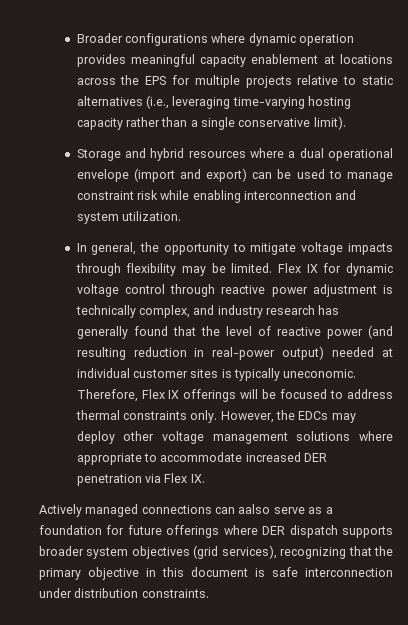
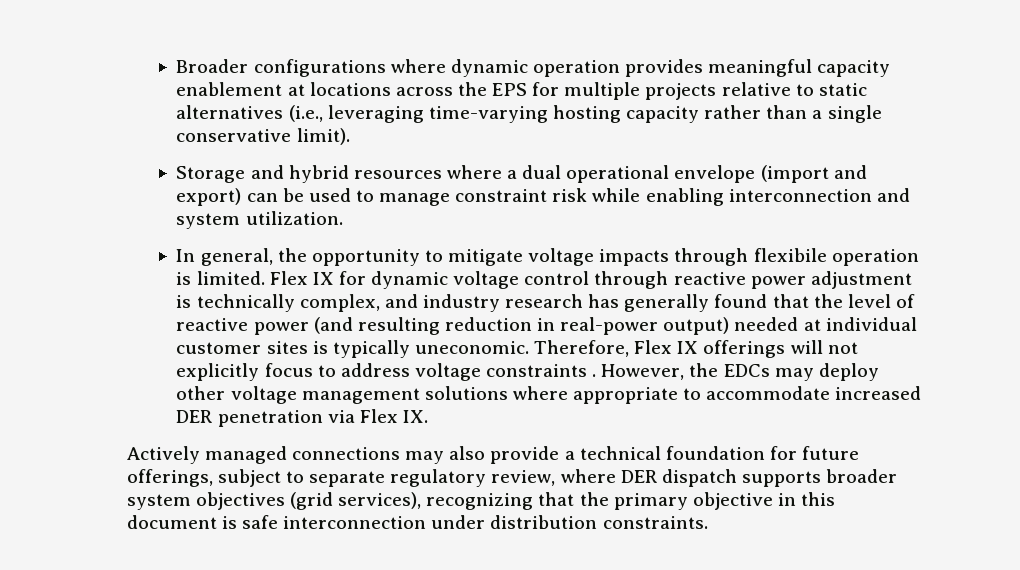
[126,263,226,276] flexibility may be -> [753,248,919,266] [176,272,192,285] flexibile operation is
[262,389,393,399] [75,410,218,423] be focused to address thermal constraints only. -> [827,342,858,354] [176,363,597,381] not explicitly focus to address voltage constraints .
[215,504,333,514] [38,525,220,538] can aalso serve as a foundation for future offerings -> [405,446,860,464] [126,469,556,487] may also provide a technical foundation for future offerings, subject to separate regulatory review,

